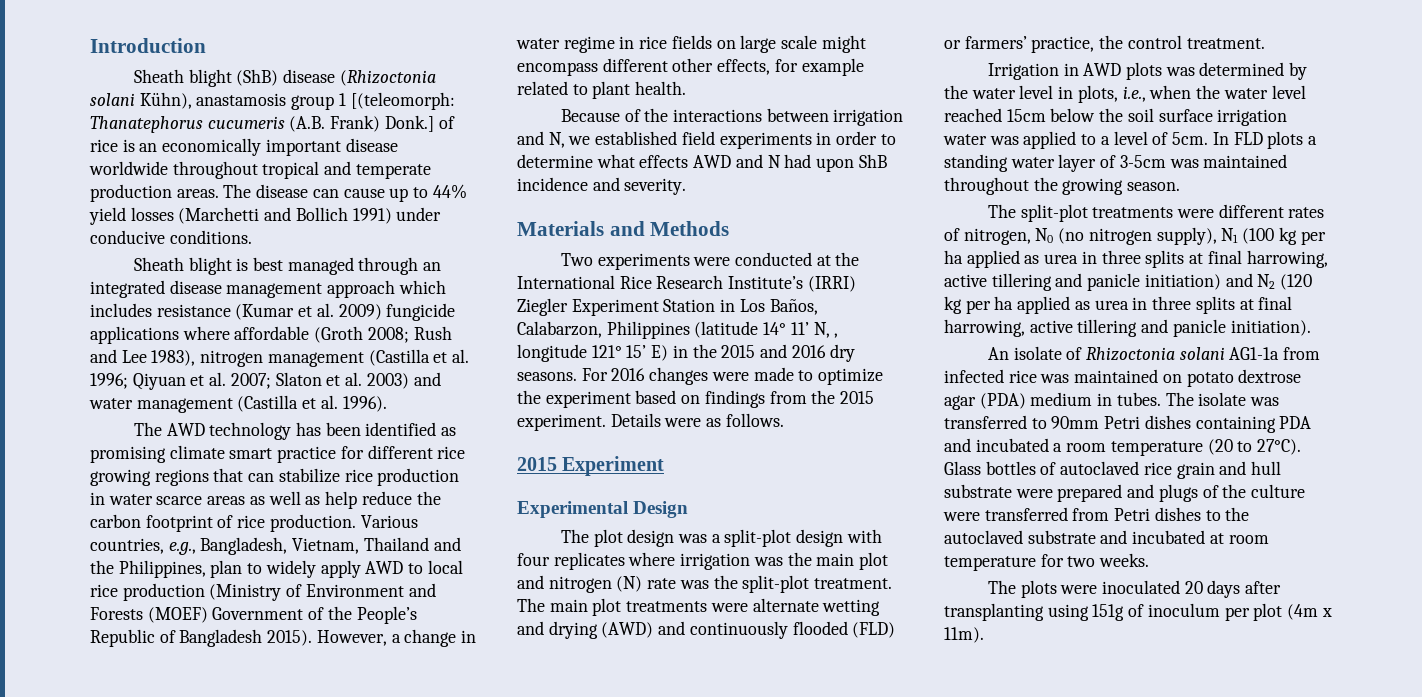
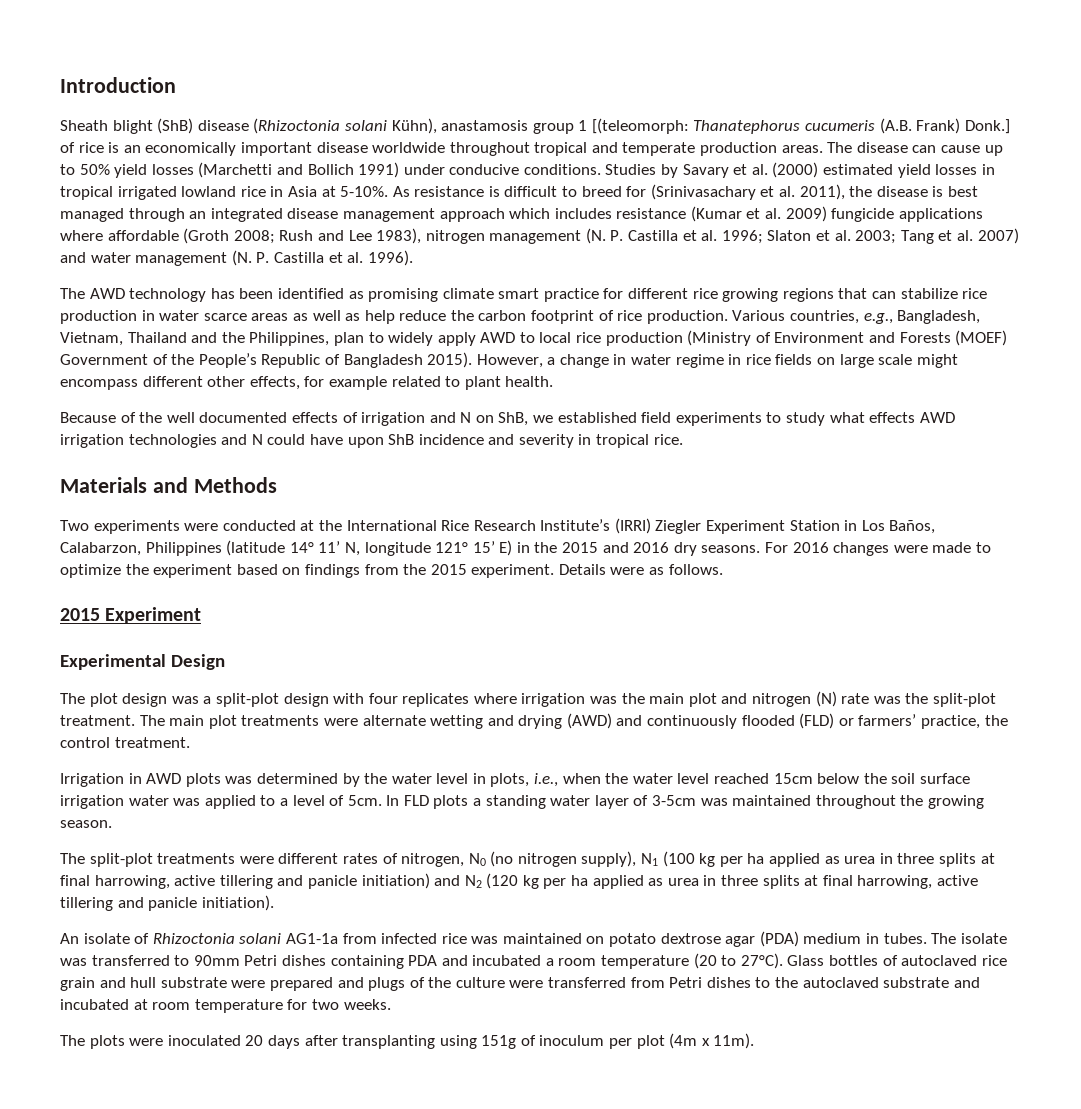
[432,184,467,199] 44% -> [79,164,110,175] 50%
[133,257,232,275] // Sheath blight -> [605,162,995,178] [60,184,928,200] Studies by Savary et al. (2000) estimated yield losses in tropical irrigated lowland rice in Asia at 5-10%. As resistance is difficult to breed for (Srinivasachary et al. 2011), the disease
[368,349,470,366] [90,372,441,390] [89,395,299,413] (Castilla et al. 1996; Qiyuan et al. 2007; Slaton et al. 2003) and water management (Castilla -> [585,228,1019,244] [60,250,324,266] (N. P. Castilla et al. 1996; Slaton et al. 2003; Tang et al. 2007) and water management (N. P. Castilla
[672,108,904,126] [517,131,896,149] [517,154,887,172] [517,177,687,195] interactions between irrigation and N, we established field experiments in order to determine what effects AWD and N had upon ShB incidence and severity. -> [166,412,955,426] [60,434,683,448] well documented effects of irrigation and N on ShB, we established field experiments to study what effects AWD irrigation technologies and N could have upon ShB incidence and severity in tropical rice.
[834,333,839,338] , -> (360, 549) none

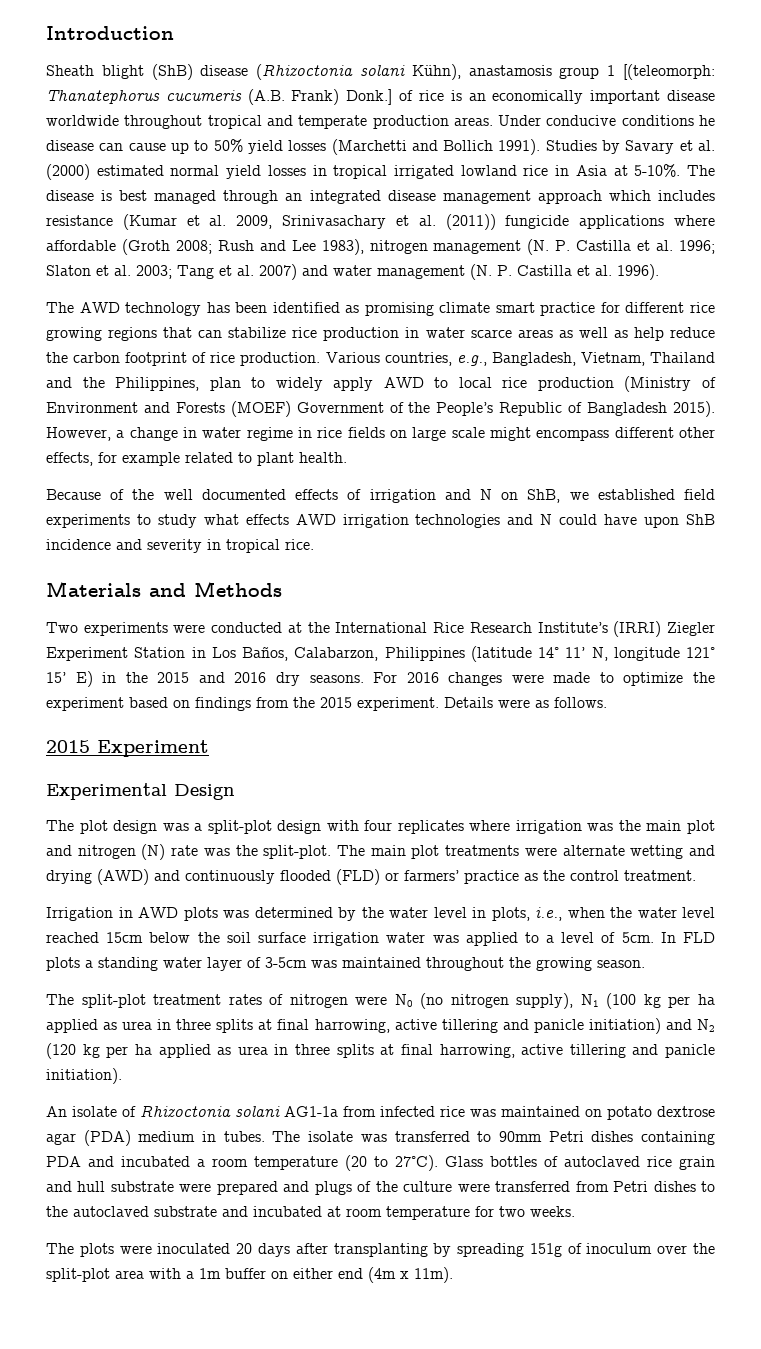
[827,142,853,153] The -> [498,115,715,126] Under conducive conditions he
[358,162,601,178] 1991) under conducive conditions. -> [498,139,541,155] 1991).
(894, 169) none -> [170,165,220,176] normal
[392,184,873,200] As resistance is difficult to breed for (Srinivasachary et al. 2011), the -> [686,165,715,176] The
[785,206,827,222] 2009) -> [236,214,496,230] 2009, Srinivasachary et al. (2011))
[932,693,996,707] [60,715,135,726] split-plot treatment. -> [263,845,332,859] split-plot.
[921,715,981,729] practice, -> [464,870,538,884] practice as
[157,853,465,867] treatments were different rates of nitrogen, -> [153,994,388,1008] treatment rates of nitrogen were
[439,1035,477,1049] using -> [433,1243,525,1257] by spreading
[609,1035,665,1049] per plot -> [657,1243,716,1254] [46,1268,363,1282] over the split-plot area with a 1m buffer on either end

